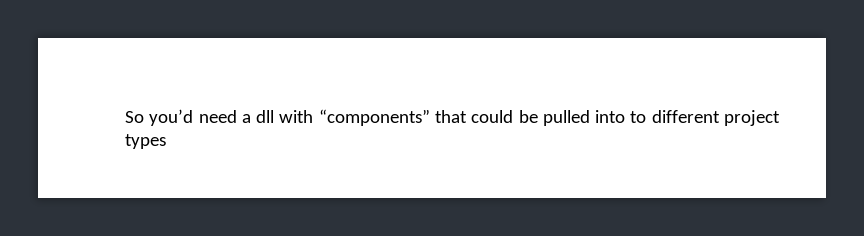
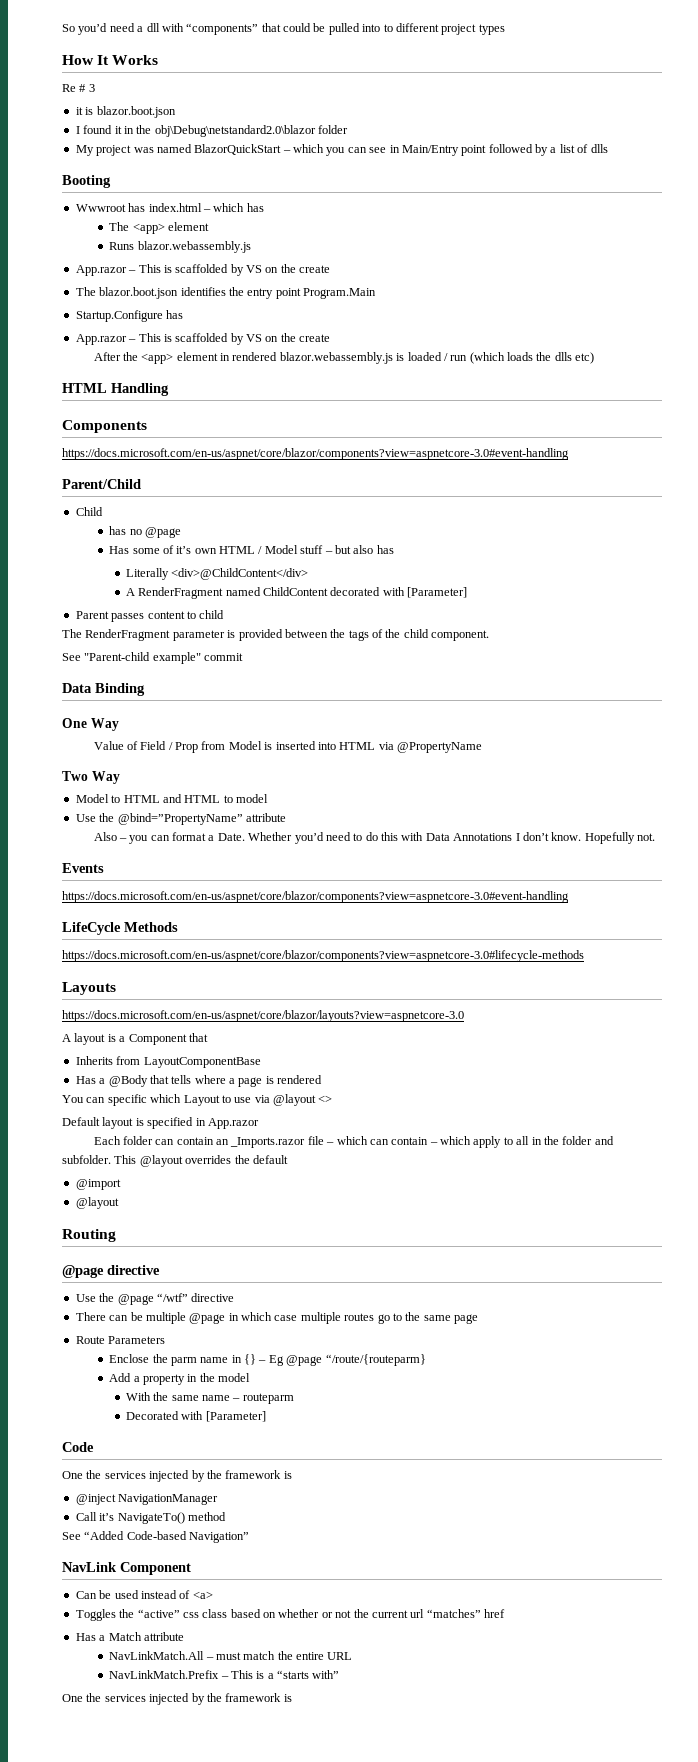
(166, 141) none -> [62,55,159,65] [62,84,95,92] [75,106,176,118] [75,125,348,137] [75,144,608,156] [62,175,111,188] [75,203,264,212] [109,222,209,234] [109,241,251,253] [75,264,331,276] [75,287,376,299] [75,310,184,322] [75,333,331,345] [93,352,595,364] [62,383,169,396] [62,420,147,433] [62,448,569,460] [62,479,141,489] [75,507,103,516] [109,526,181,538] [109,545,394,554] [125,568,309,580] [125,587,468,599] [75,610,225,622] [62,629,490,641] [62,652,244,664] [62,683,145,696] [62,718,119,731] [93,741,483,753] [62,771,120,784] [75,794,268,803] [75,813,286,825] [93,832,656,844] [62,863,104,873] [62,891,569,903] [62,922,178,935] [62,950,584,962] [62,982,116,995] [62,1010,464,1022] [62,1033,208,1045] [75,1056,261,1068] [75,1075,323,1087] [62,1094,333,1106] [62,1117,259,1129] [93,1136,614,1148] [62,1155,288,1167] [75,1179,121,1190] [75,1197,119,1209] [62,1229,116,1242] [62,1265,160,1278] [75,1293,235,1305] [75,1312,478,1324] [75,1336,166,1344] [109,1354,426,1366] [109,1373,251,1385] [125,1392,294,1404] [125,1411,266,1422] [62,1442,94,1452] [62,1470,292,1482] [75,1494,219,1505] [75,1512,226,1524] [62,1531,250,1543] [62,1562,191,1575] [75,1590,213,1599] [75,1609,505,1621] [75,1632,184,1641] [109,1651,353,1660] [109,1670,340,1679] [62,1693,292,1705] // How It Works // Re # 3 // it is blazor.boot.json // I found it in the obj\Debug\netstandard2.0\blazor folder // My project was named BlazorQuickStart – which you can see in Main/Entry point followed by a list of dlls // Booting // Wwwroot has index.html – which has // The <app> element // Runs blazor.webassembly.js // App.razor – This is scaffolded by VS on the create // The blazor.boot.json identifies the entry point Program.Main // Startup.Configure has // App.razor – This is scaffolded by VS on the create // After the <app> element in rendered blazor.webassembly.js is loaded / run (which loads the dlls etc) // HTML Handling // Components // https://docs.microsoft.com/en-us/aspnet/core/blazor/components?view=aspnetcore-3.0#event-handling // Parent/Child // Child // has no @page // Has some of it’s own HTML / Model stuff – but also has // Literally <div>@ChildContent</div> // A RenderFragment named ChildContent decorated with [Parameter] // Parent passes content to child // The RenderFragment parameter is provided between the tags of the child component. // See "Parent-child example" commit // Data Binding // One Way // Value of Field / Prop from Model is inserted into HTML via @PropertyName // Two Way // Model to HTML and HTML to model // Use the @bind=”PropertyName” attribute // Also – you can format a Date. Whether you’d need to do this with Data Annotations I don’t know. Hopefully not. // Events // https://docs.microsoft.com/en-us/aspnet/core/blazor/components?view=aspnetcore-3.0#event-handling // LifeCycle Methods // https://docs.microsoft.com/en-us/aspnet/core/blazor/components?view=aspnetcore-3.0#lifecycle-methods // Layouts // https://docs.microsoft.com/en-us/aspnet/core/blazor/layouts?view=aspnetcore-3.0 // A layout is a Component that // Inherits from LayoutComponentBase // Has a @Body that tells where a page is rendered // You can specific which Layout to use via @layout <> // Default layout is specified in App.razor // Each folder can contain an _Imports.razor file – which can contain – which apply to all in the folder and subfolder. This @layout overrides the default // @import // @layout // Routing // @page directive // Use the @page “/wtf” directive // There can be multiple @page in which case multiple routes go to the same page // Route Parameters // Enclose the parm name in {} – Eg @page “/route/{routeparm} // Add a property in the model // With the same name – routeparm // Decorated with [Parameter] // Code // One the services injected by the framework is // @inject NavigationManager // Call it’s NavigateTo() method // See “Added Code-based Navigation” // NavLink Component // Can be used instead of <a> // Toggles the “active” css class based on whether or not the current url “matches” href // Has a Match attribute // NavLinkMatch.All – must match the entire URL // NavLinkMatch.Prefix – This is a “starts with” // One the services injected by the framework is

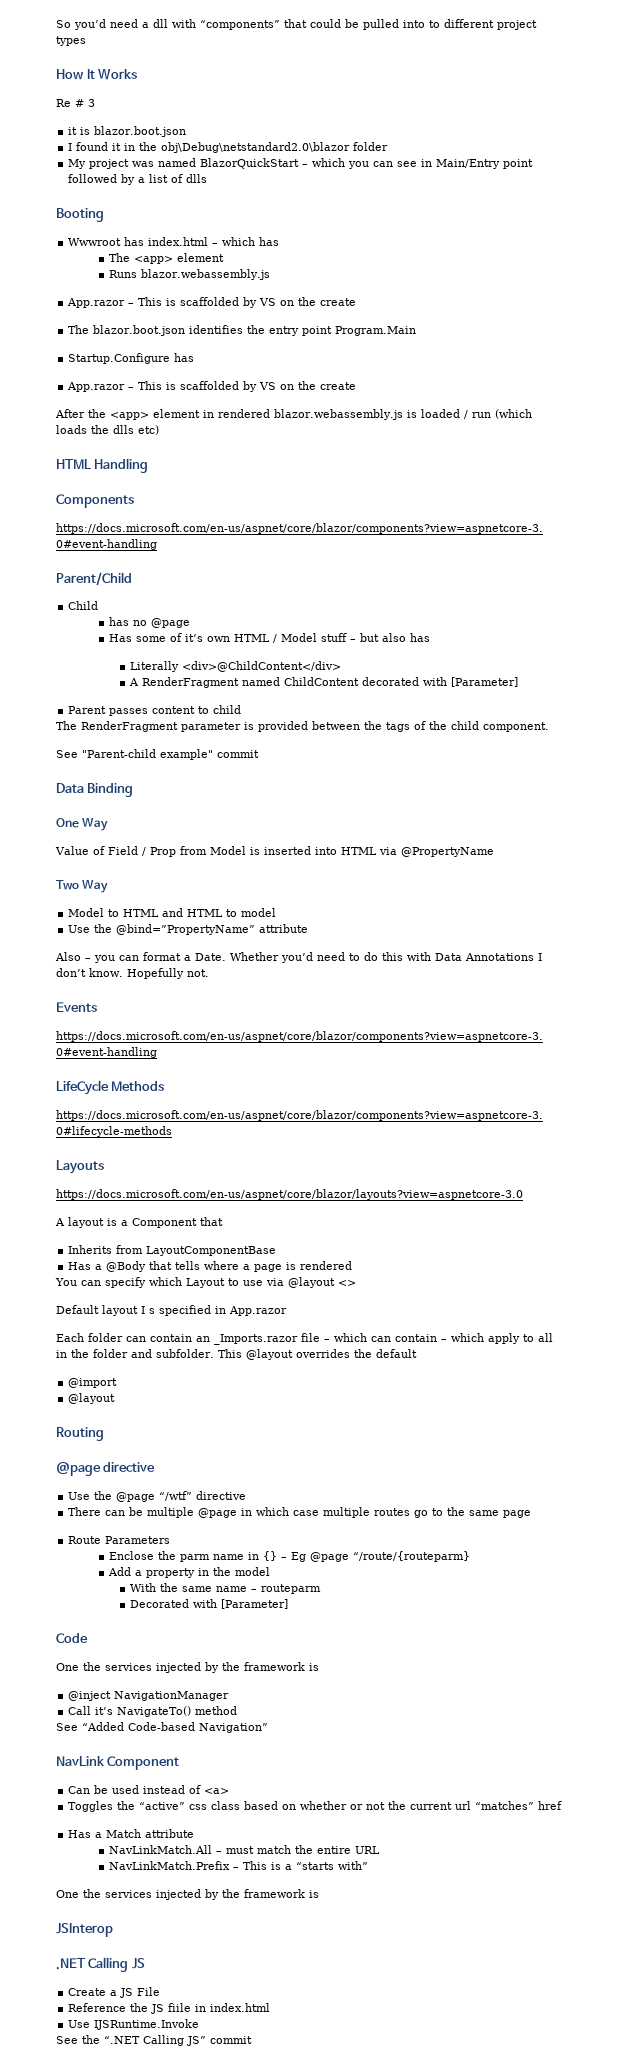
[107,1094,147,1106] specific -> [105,1277,146,1288] specify
[135,1118,144,1126] is -> [141,1306,155,1314] I s
(292, 1698) none -> [56,1923,113,1937] [56,1957,145,1972] [68,1987,161,1998] [68,2003,271,2014] [68,2019,200,2030] [56,2035,252,2046] // JSInterop // .NET Calling JS // Create a JS File // Reference the JS fiile in index.html // Use IJSRuntime.Invoke // See the “.NET Calling JS” commit

